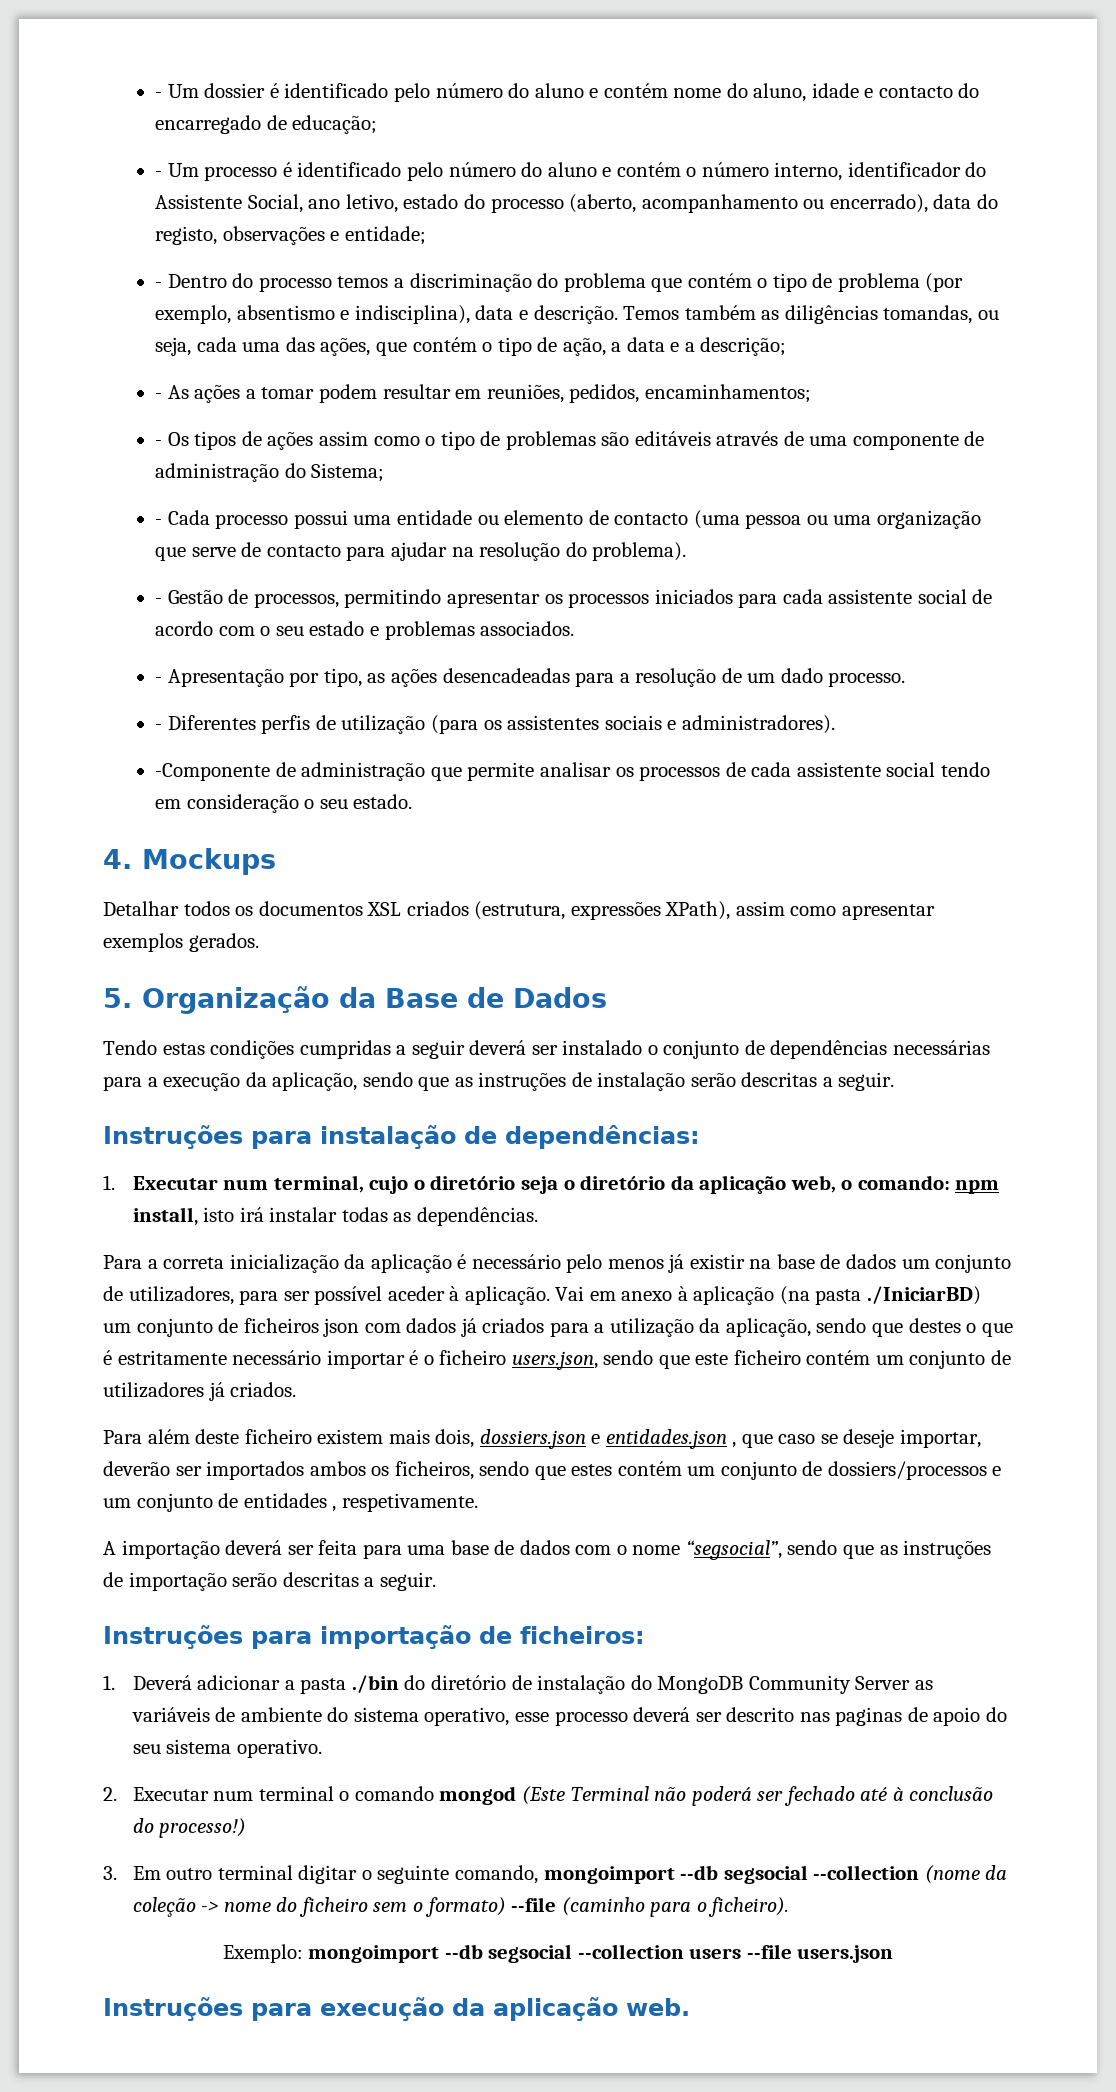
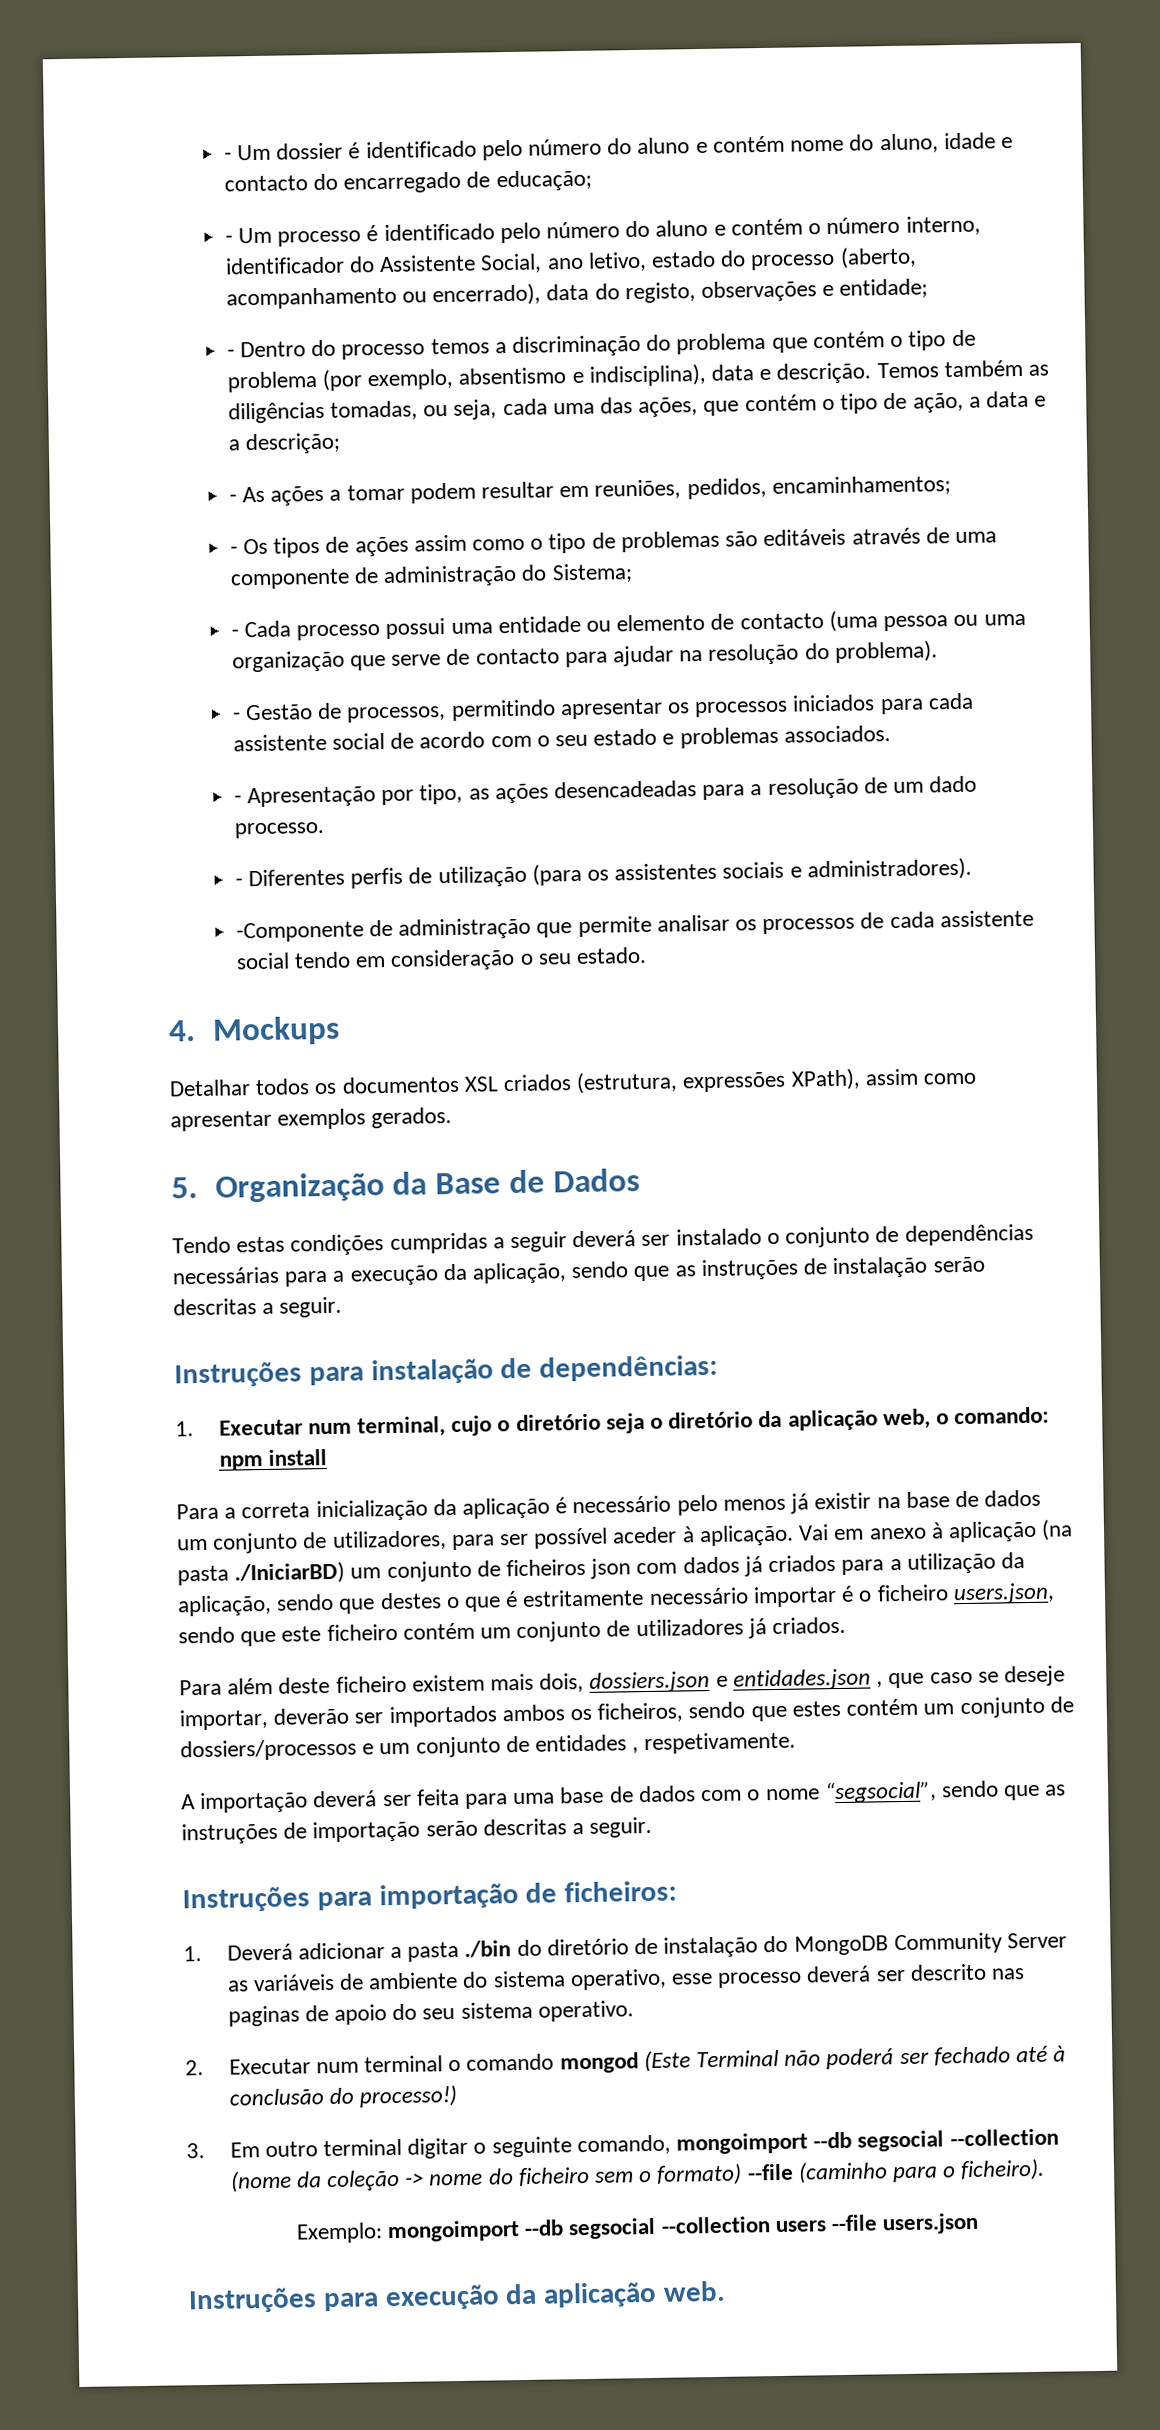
[883,305,973,324] tomandas, -> [330,400,419,421] tomadas,
[132,1207,538,1226] install, isto irá instalar todas as dependências. -> [267,1449,327,1466] install

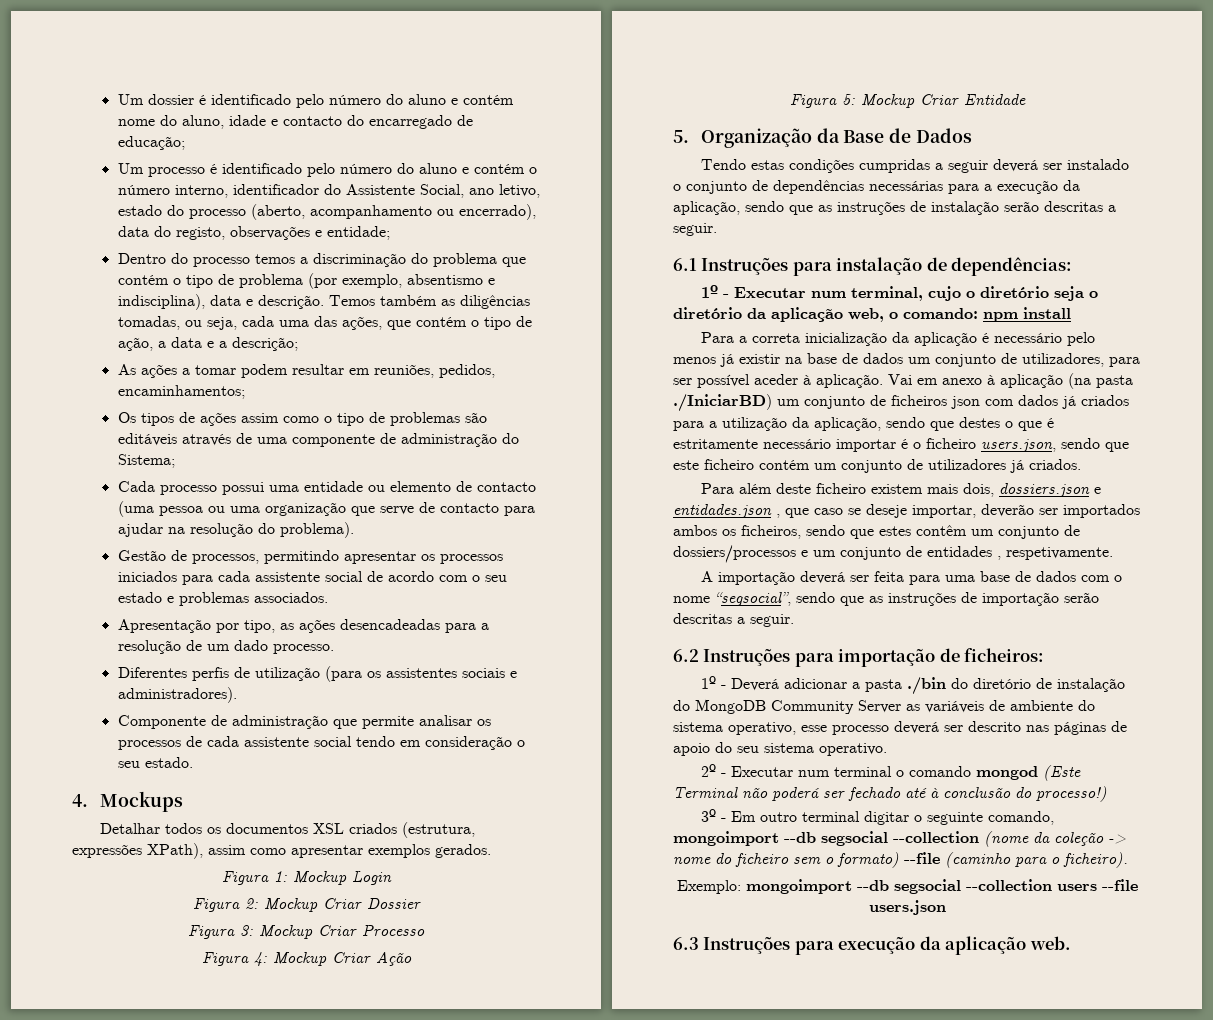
[223,152,232,161] - -> (117, 99) none
[224,235,233,244] - -> (185, 143) none
[226,349,235,358] - -> (390, 233) none
[228,494,237,503] - -> (298, 344) none
[229,546,238,555] - -> (245, 392) none
[230,629,239,638] - -> (175, 461) none
[232,712,241,721] - -> (354, 530) none
[233,795,242,804] - -> (328, 597) none
[234,878,243,887] - -> (334, 649) none
[235,921,364,943] -Componente -> [117,715,206,729] Componente
(453, 1117) none -> [221,871,392,885] [192,898,421,912] [188,924,425,939] [201,951,412,966] [789,94,1026,108] // Figura 1: Mockup Login // Figura 2: Mockup Criar Dossier // Figura 3: Mockup Criar Processo // Figura 4: Mockup Criar Ação // Figura 5: Mockup Criar Entidade
(343, 1307) none -> [673,258,697,271] 6.1
[175,1421,194,1437] 1. -> [700,285,729,298] 1º -
[846,1698,919,1716] contém -> [916,525,967,536] contêm
(653, 1827) none -> [673,649,699,662] 6.2
[183,1946,202,1962] 1. -> [700,676,726,689] 1º -
[227,2005,300,2027] paginas -> [1054,722,1106,735] páginas
[185,2060,204,2076] 2. -> [700,764,726,777] 2º -
[186,2143,205,2159] 3. -> [700,809,726,822] 3º -
(980, 2223) none -> [673,937,699,950] 6.3

